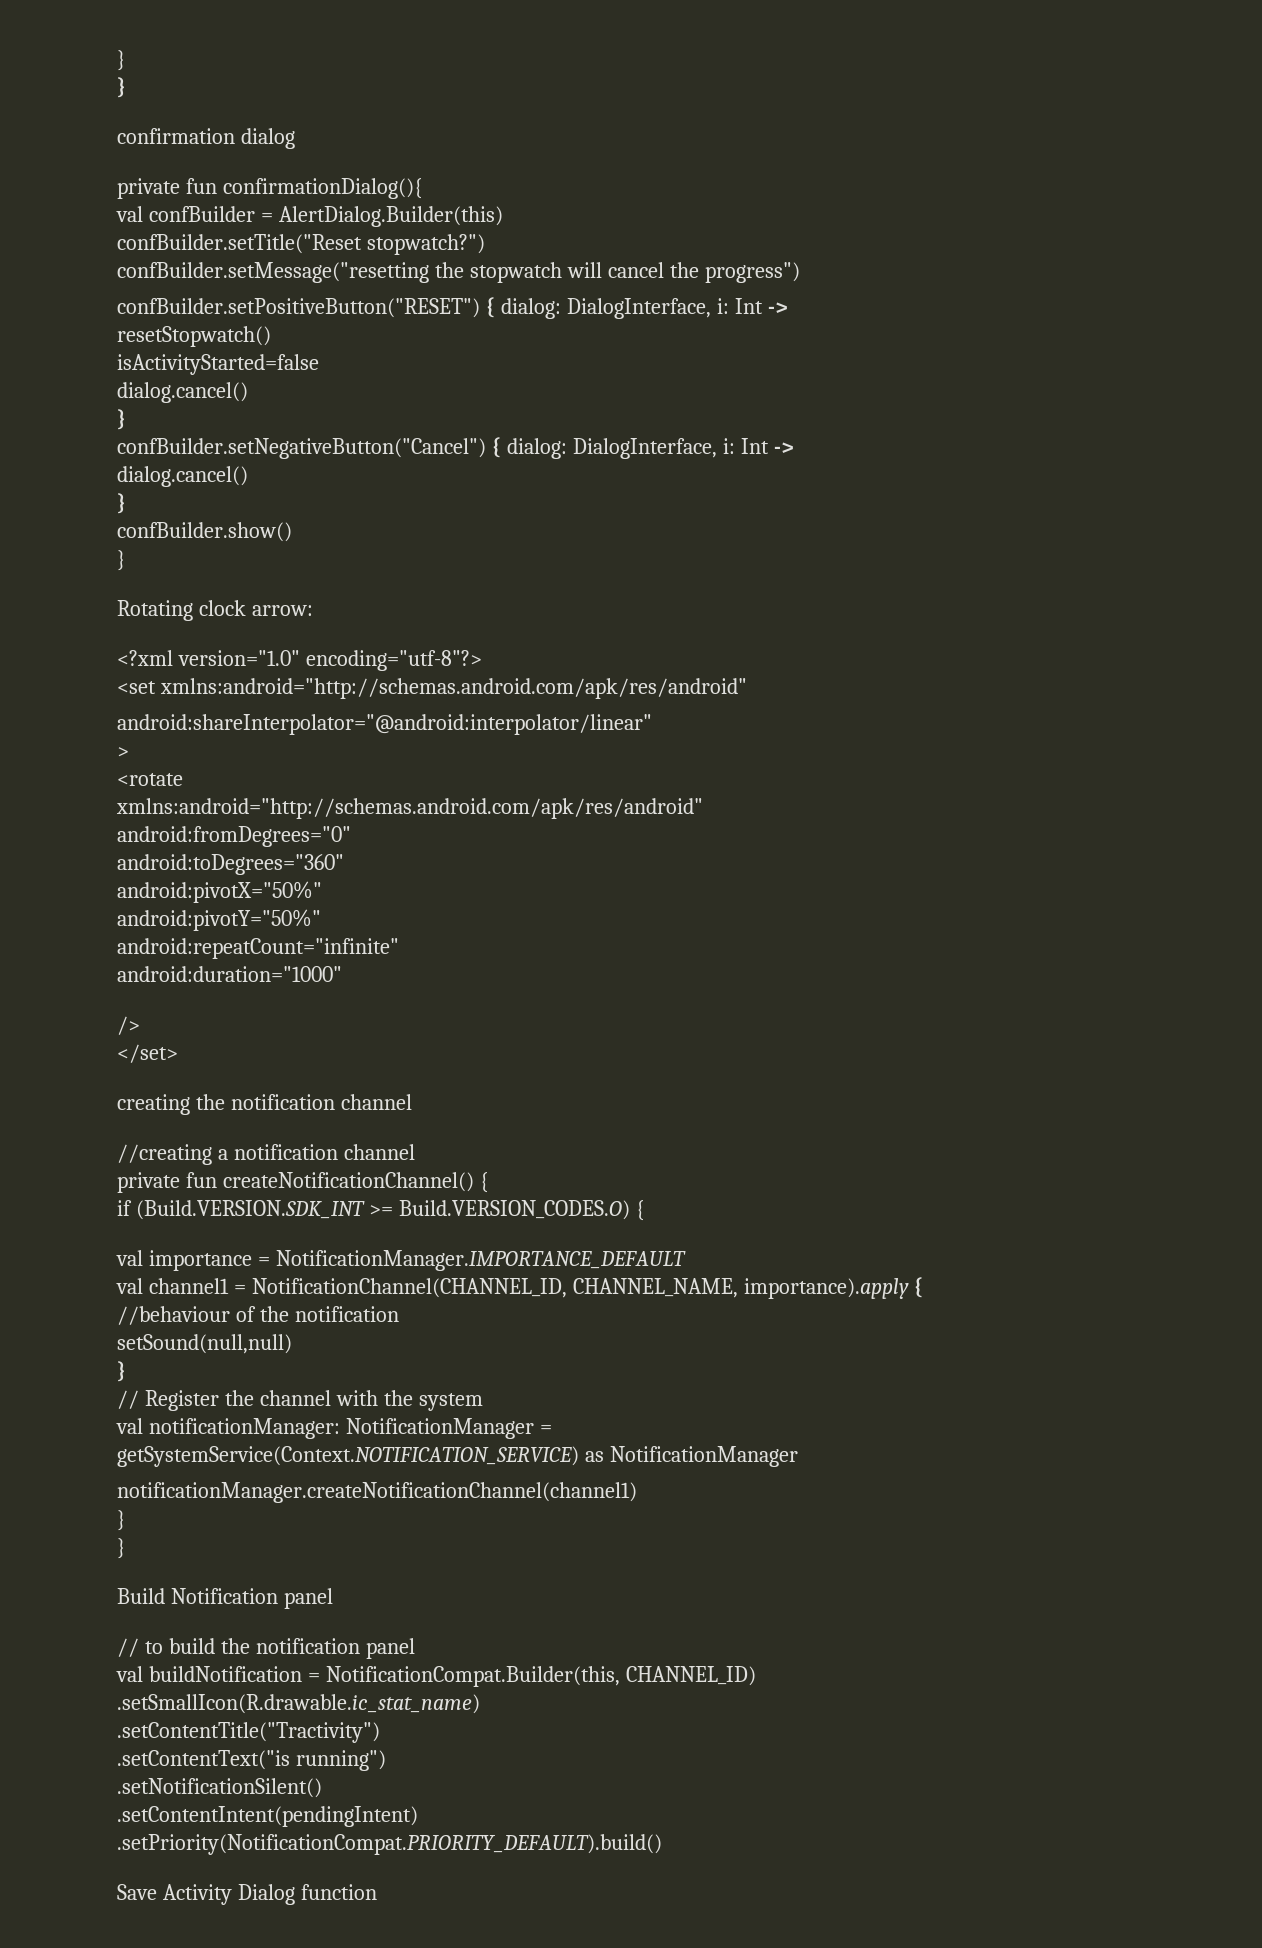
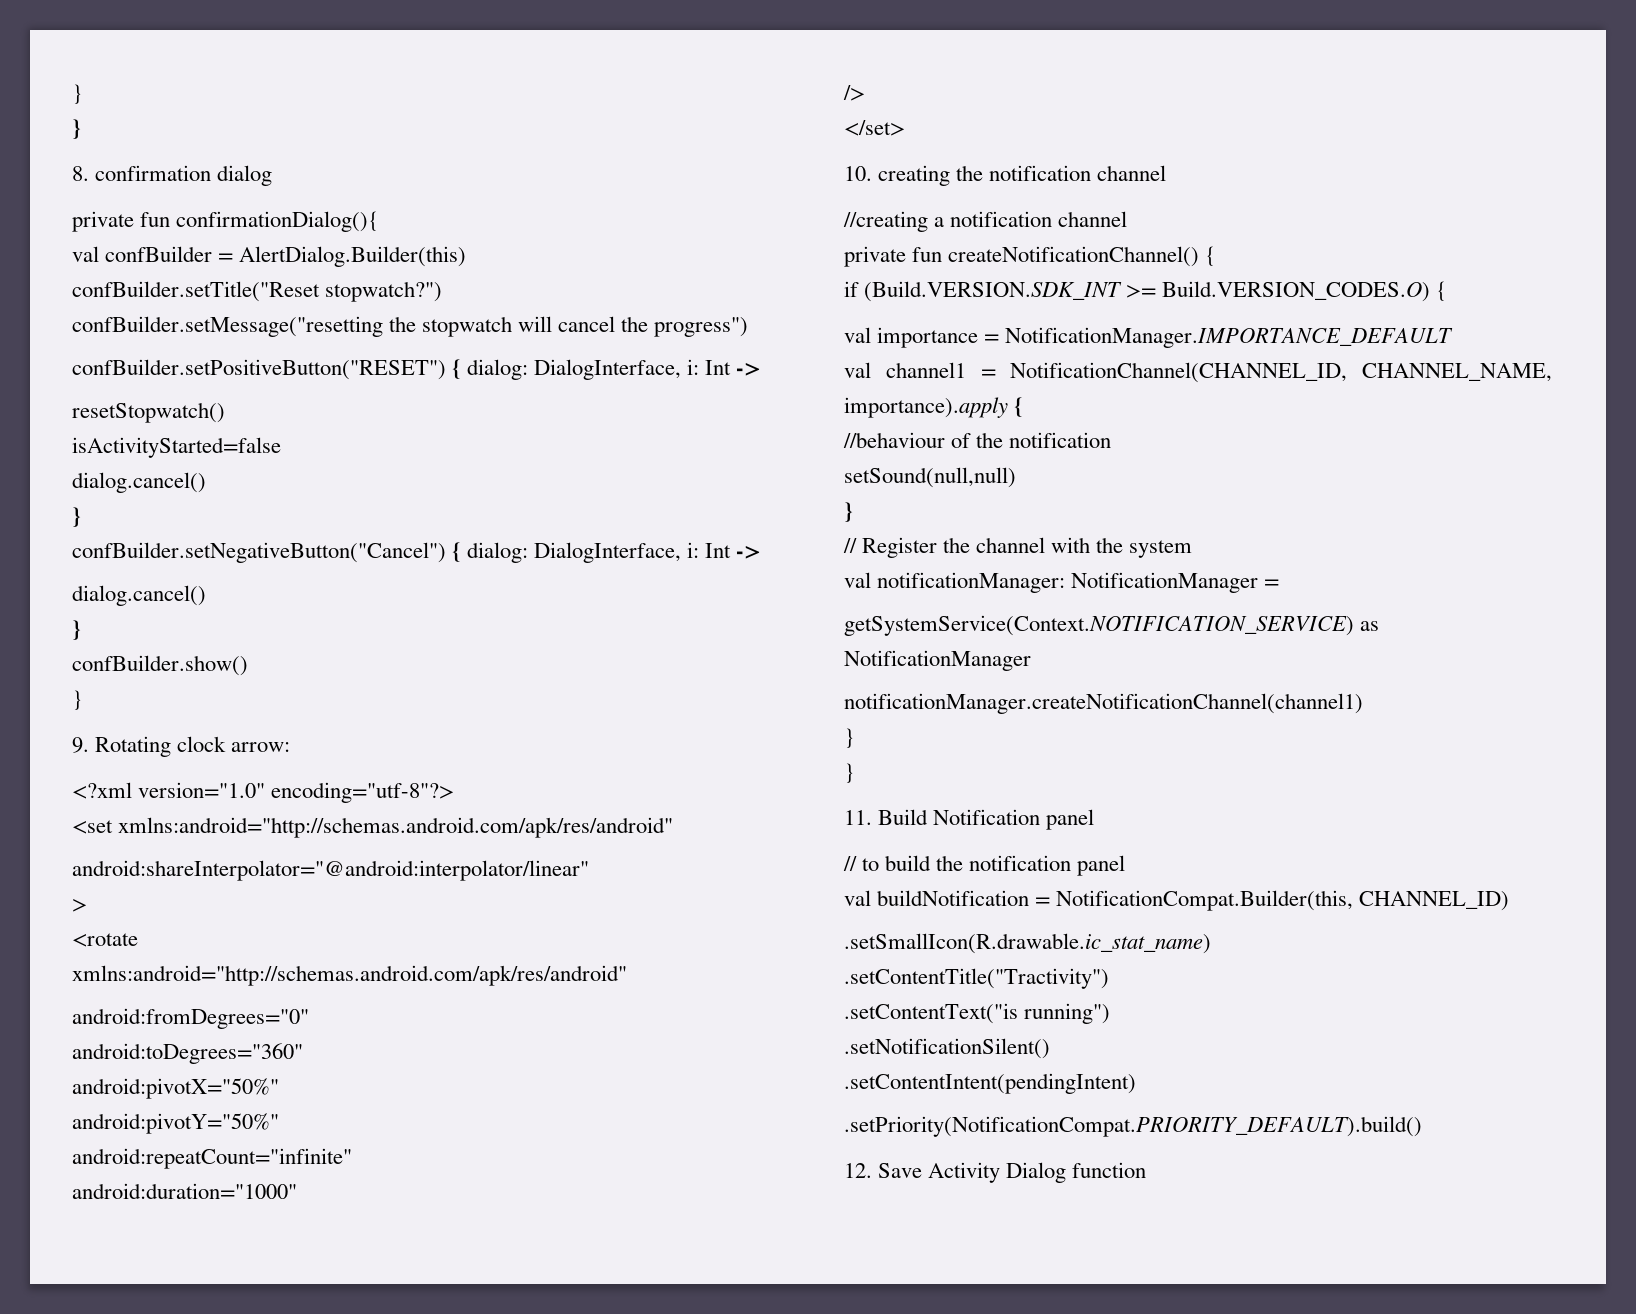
[117,50,126,71] [117,77,126,98] } // } // -> [72,84,83,104] [72,119,81,139] [72,166,89,181] } // } // 8.
(126, 560) none -> [72,737,89,753] 9.
(178, 1053) none -> [844,166,872,181] 10.
(126, 1548) none -> [844,810,872,825] 11.
(662, 1844) none -> [844,1163,872,1178] 12.

